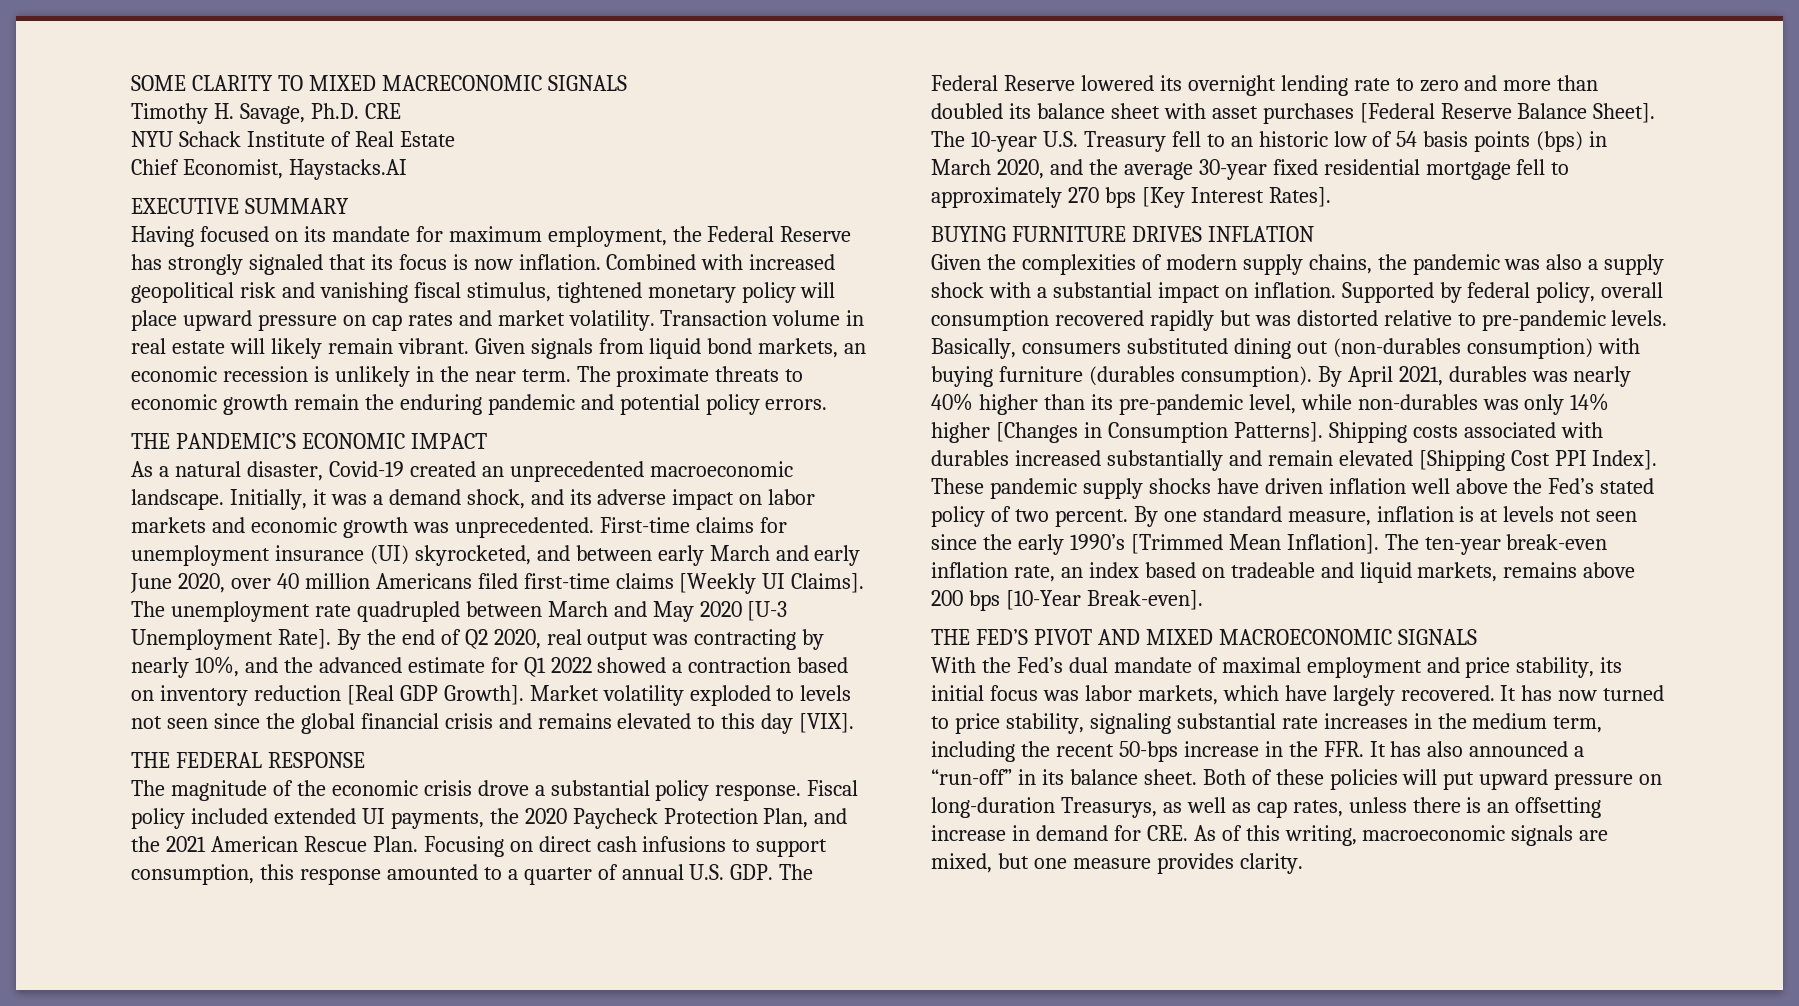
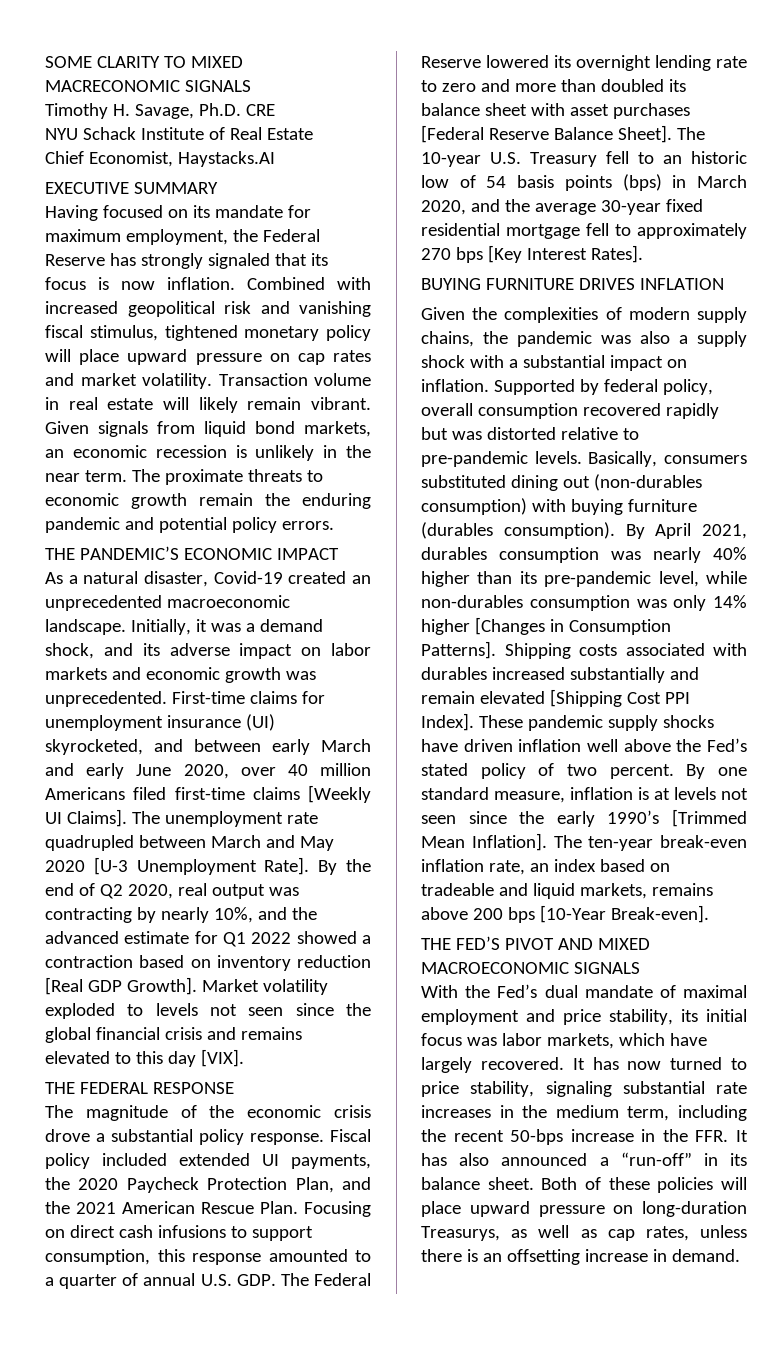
(1527, 374) none -> [499,547,599,563] consumption
(1478, 402) none -> [529,595,630,611] consumption
[1443,772,1475,790] put -> [421,1201,461,1217] place
[1035,825,1609,846] [931,853,1303,874] demand for CRE. As of this writing, macroeconomic signals are mixed, but one measure provides clarity. -> [671,1249,740,1262] demand.

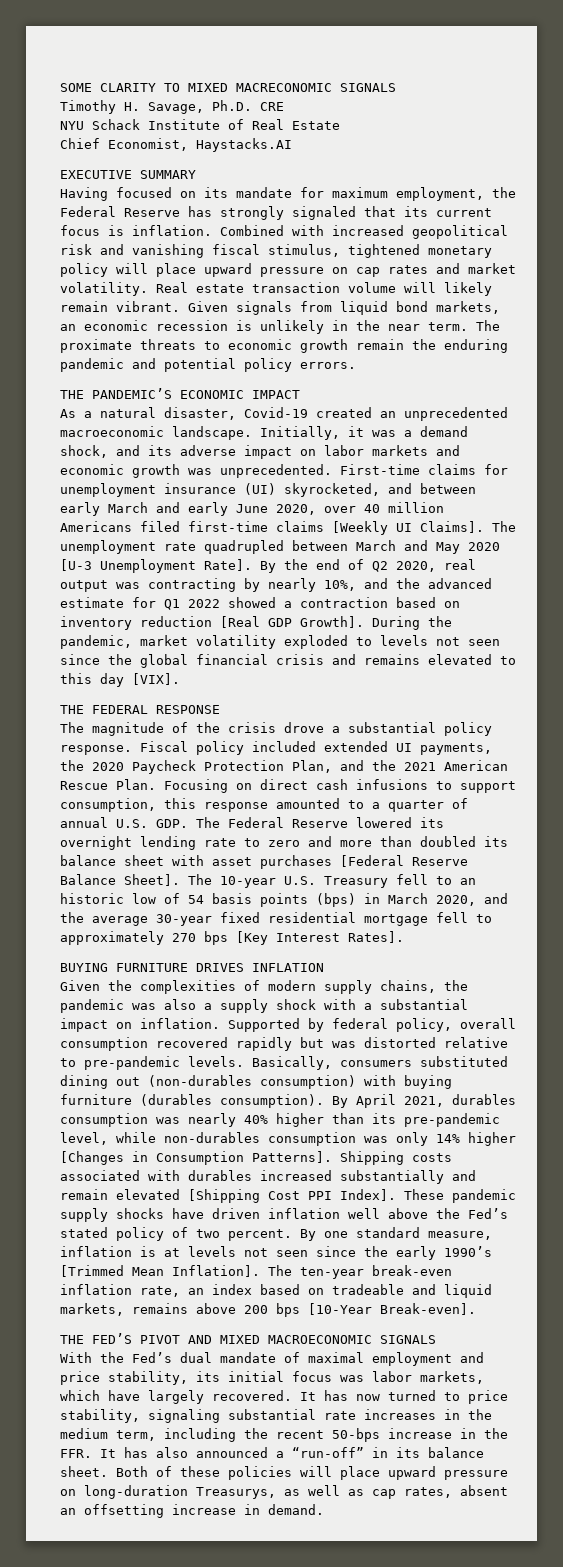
(328, 259) none -> [436,208,492,217] current
[121,281,155,290] now -> (124, 230) none
[218,373,371,386] [45,397,154,410] Transaction volume in real estate -> [156,282,396,293] Real estate transaction volume
[201,979,259,992] Market -> [372,616,452,630] [60,635,188,649] During the pandemic, market
[247,1105,322,1118] economic -> (220, 727) none
[700,1225,747,1238] [421,1249,478,1262] unless there is -> [460,1485,508,1496] absent

